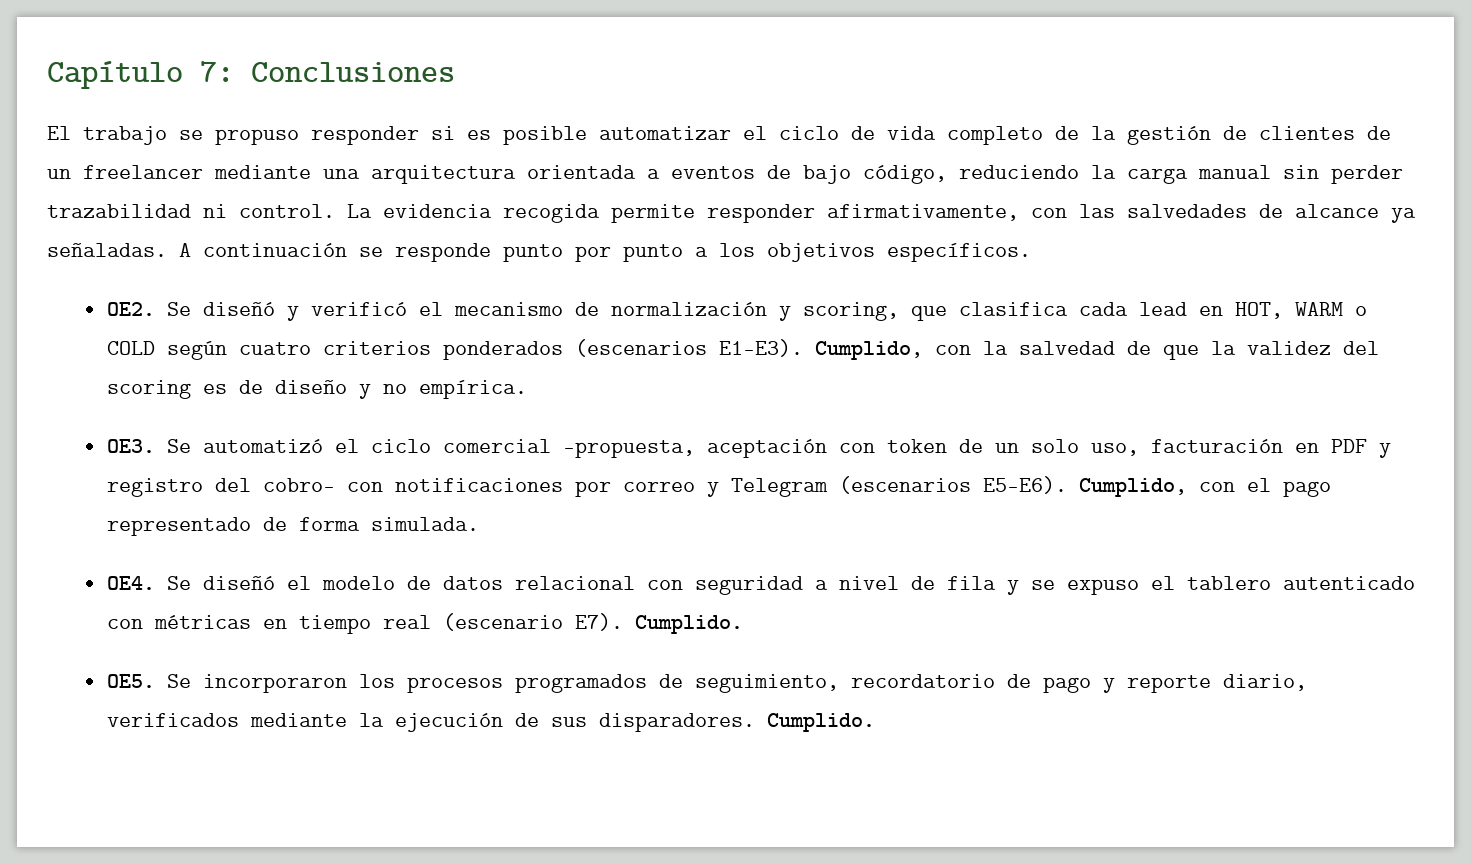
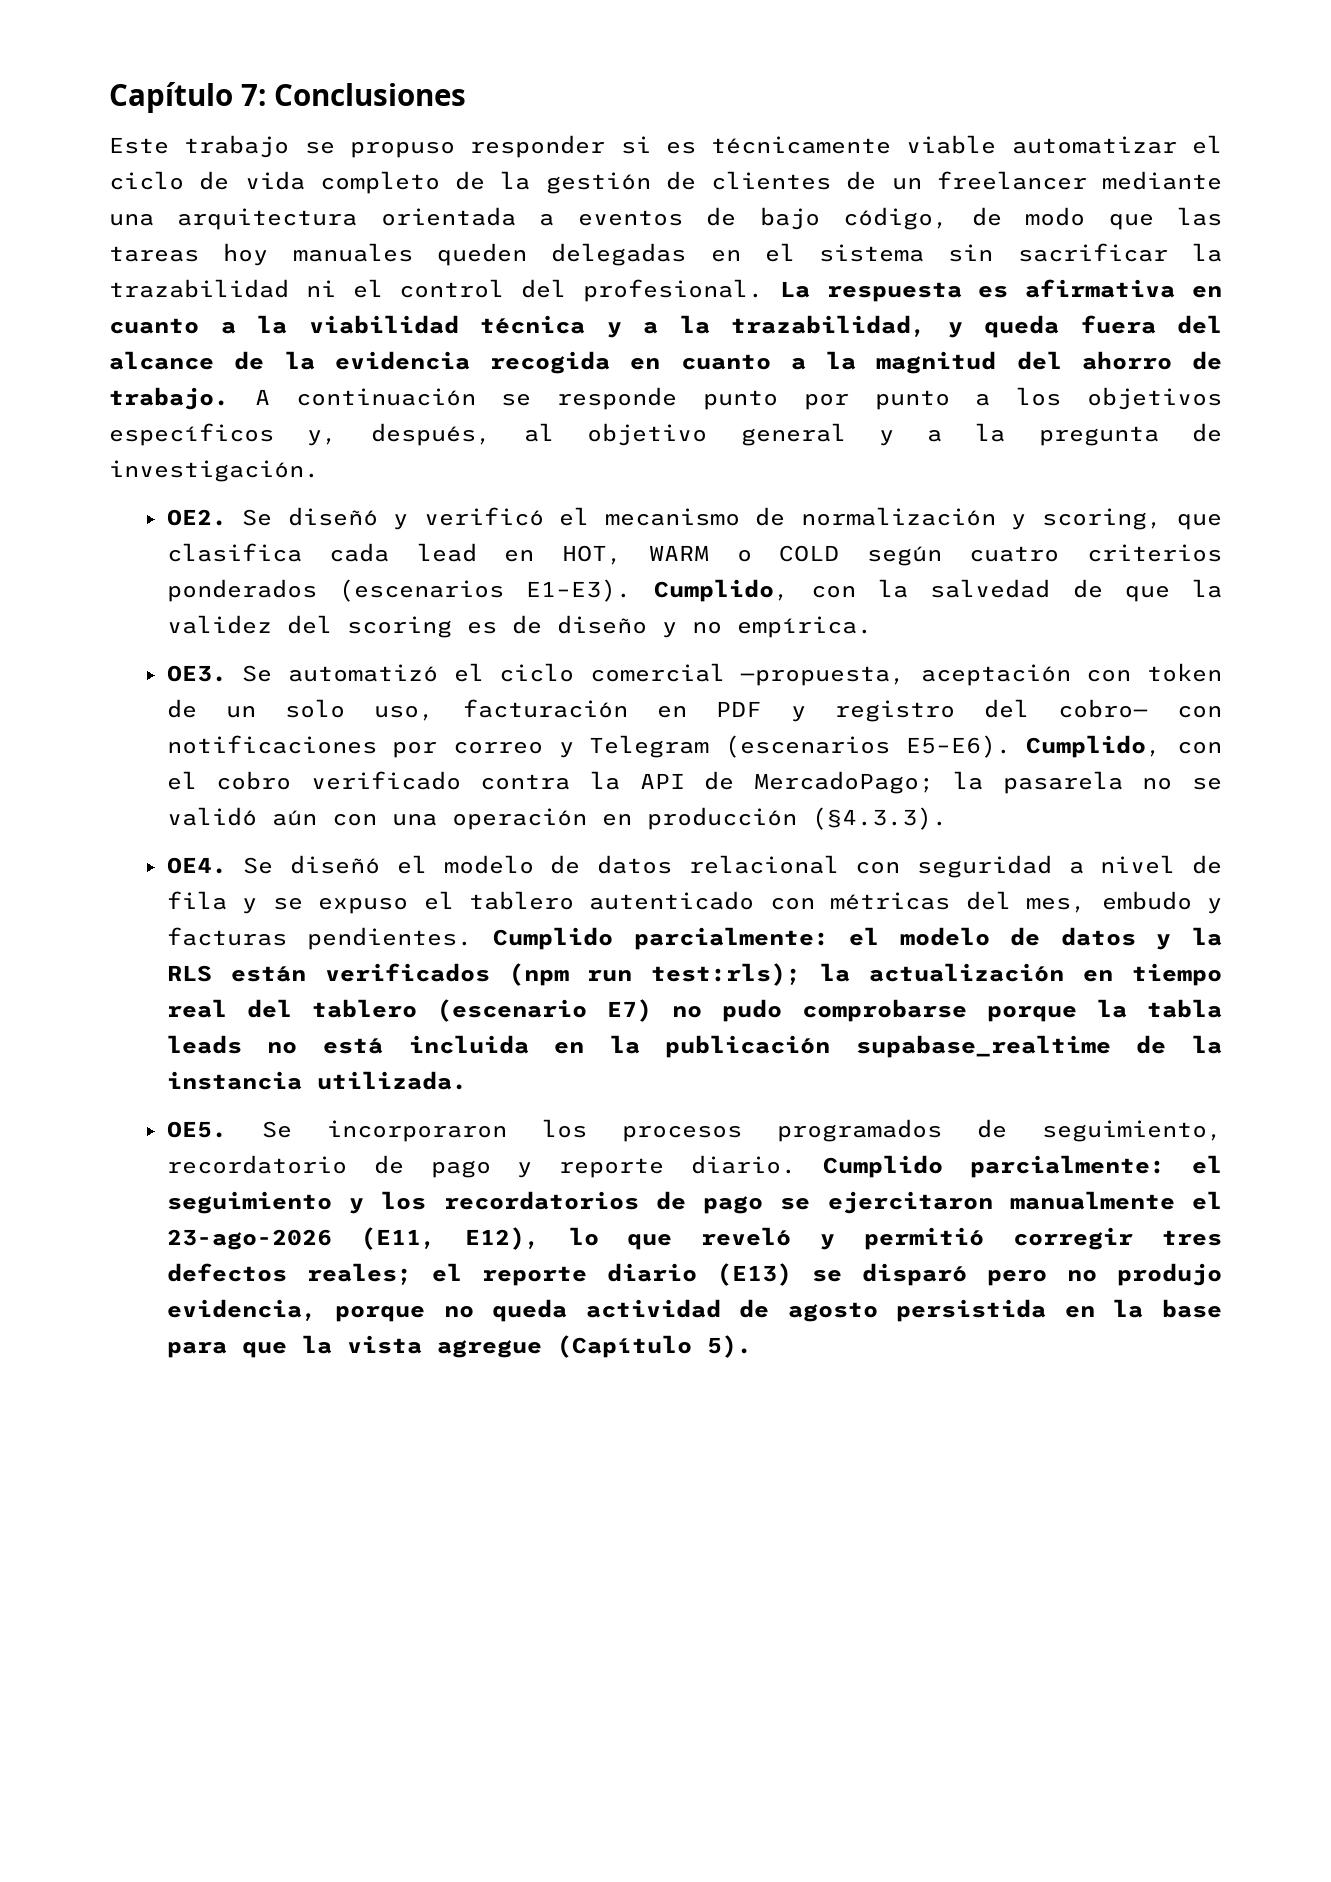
[47,126,71,140] El -> [109,137,169,154] Este
[503,126,587,145] posible -> [711,135,997,154] técnicamente viable
[959,165,1403,184] [47,204,1416,223] [47,243,167,257] reduciendo la carga manual sin perder trazabilidad ni control. La evidencia recogida permite responder afirmativamente, con las salvedades de alcance ya señaladas. -> [971,207,1223,230] [109,243,1222,266] [109,279,1222,302] [109,315,1222,338] [109,351,1222,374] [109,387,229,410] de modo que las tareas hoy manuales queden delegadas en el sistema sin sacrificar la trazabilidad ni el control del profesional. La respuesta es afirmativa en cuanto a la viabilidad técnica y a la trazabilidad, y queda fuera del alcance de la evidencia recogida en cuanto a la magnitud del ahorro de trabajo.
[887,243,1031,262] específicos. -> [109,423,1222,446] [109,460,319,482] específicos y, después, al objetivo general y a la pregunta de investigación.
[1282,481,1331,497] [106,517,479,536] pago representado de forma simulada. -> [216,771,1222,794] [166,807,947,830] cobro verificado contra la API de MercadoPago; la pasarela no se validó aún con una operación en producción (§4.3.3).
[262,613,743,634] en tiempo real (escenario E7). Cumplido. -> [965,891,1222,914] [166,927,1223,950] [166,963,1222,986] [166,999,1222,1022] [166,1035,1223,1058] [166,1071,467,1090] del mes, embudo y facturas pendientes. Cumplido parcialmente: el modelo de datos y la RLS están verificados (npm run test:rls); la actualización en tiempo real del tablero (escenario E7) no pudo comprobarse porque la tabla leads no está incluida en la publicación supabase_realtime de la instancia utilizada.
[1222,674,1307,691] [106,713,875,732] diario, verificados mediante la ejecución de sus disparadores. Cumplido. -> [691,1155,1222,1178] [166,1191,1222,1214] [166,1227,1222,1250] [166,1263,1222,1286] [166,1299,1223,1322] [166,1335,752,1358] diario. Cumplido parcialmente: el seguimiento y los recordatorios de pago se ejercitaron manualmente el 23-ago-2026 (E11, E12), lo que reveló y permitió corregir tres defectos reales; el reporte diario (E13) se disparó pero no produjo evidencia, porque no queda actividad de agosto persistida en la base para que la vista agregue (Capítulo 5).

